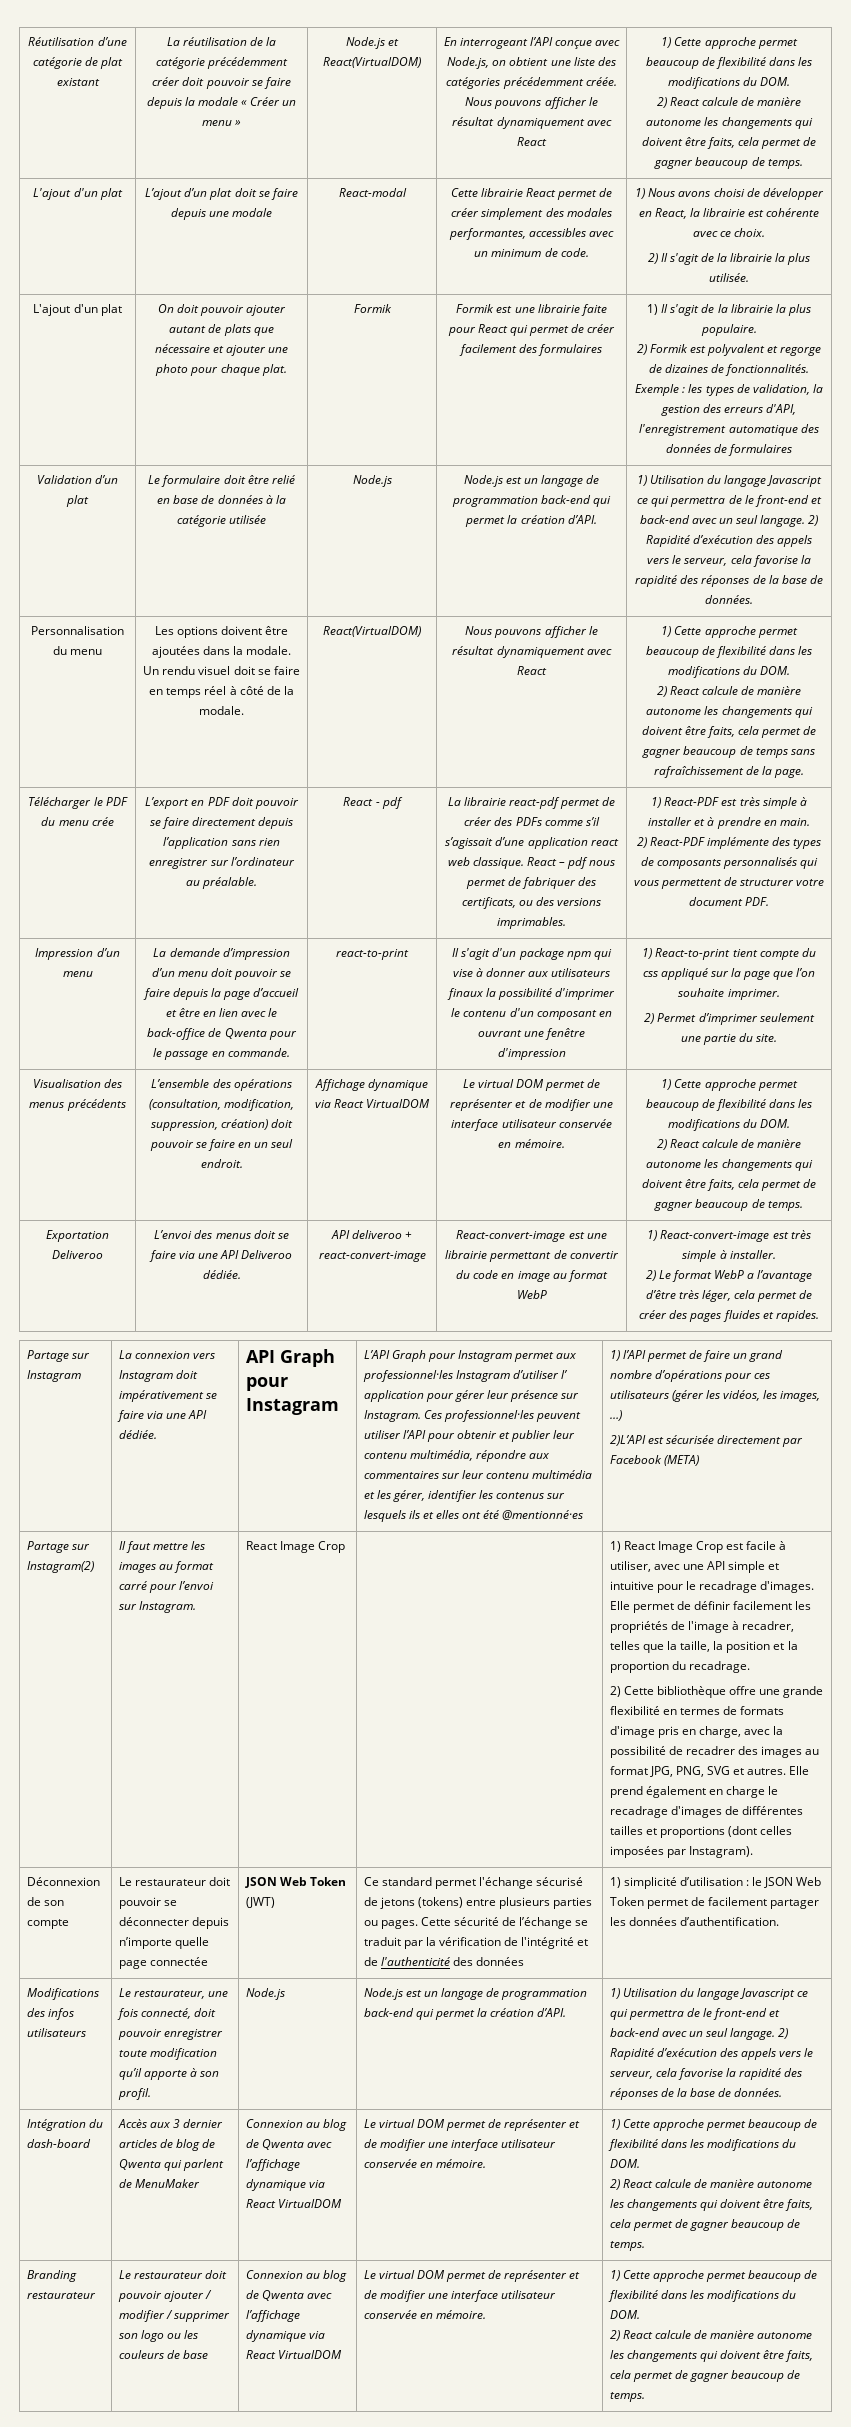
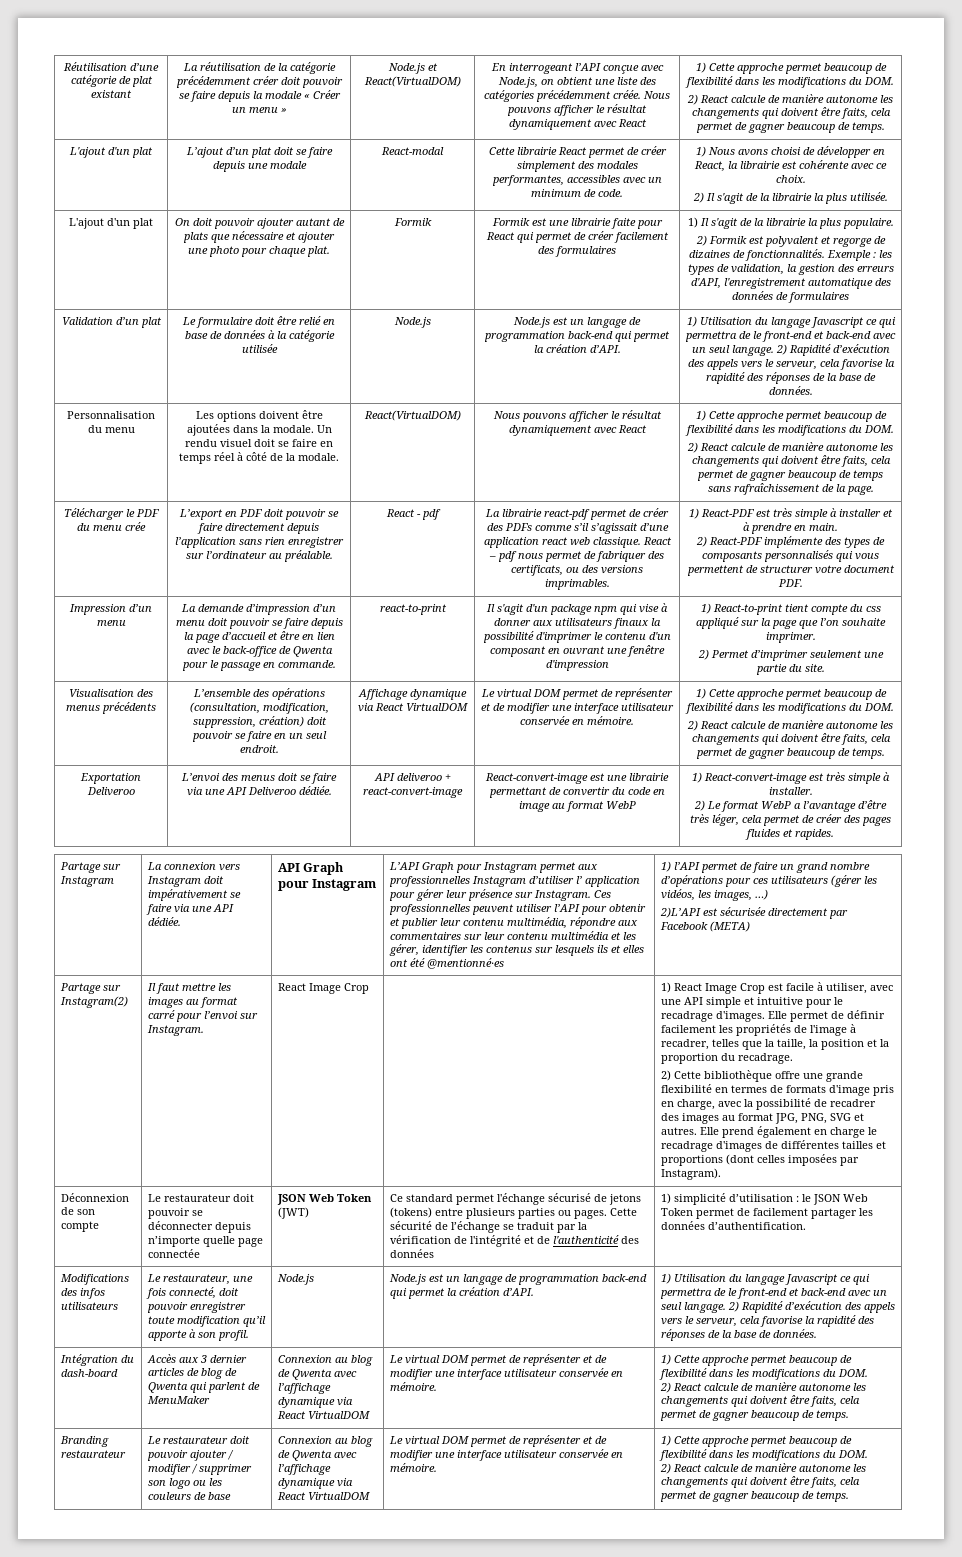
[362,1370,453,1382] professionnel·les -> [388,876,470,887] professionnelles
[443,1410,534,1422] professionnel·les -> [388,904,470,915] professionnelles

